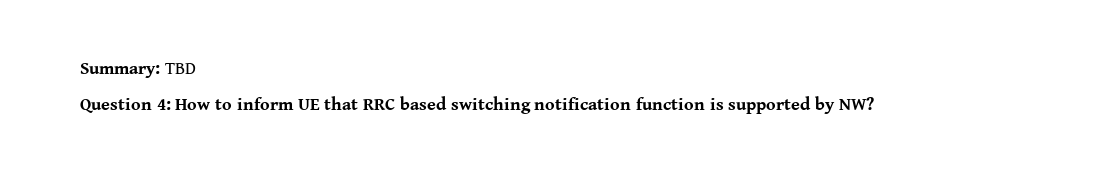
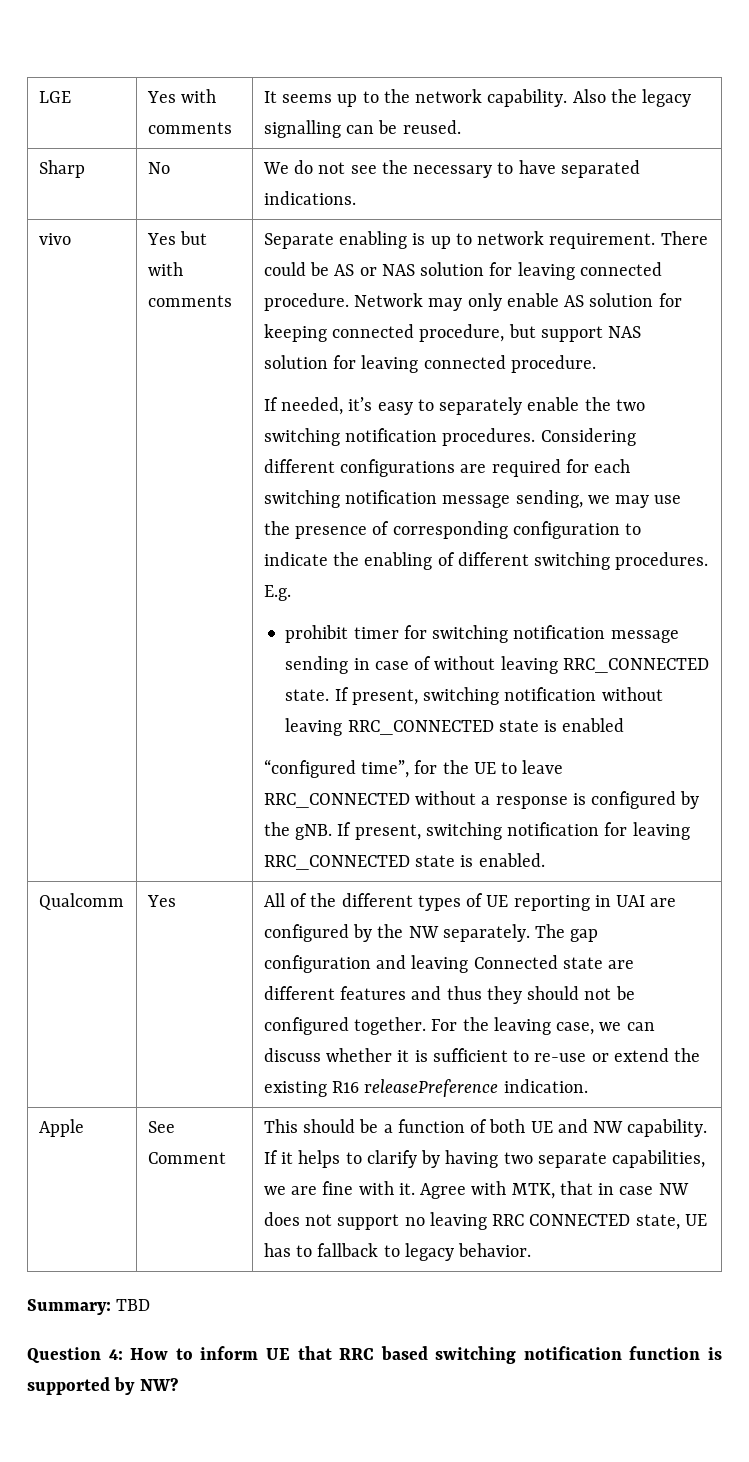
(80, 70) none -> [38,91,71,103] [146,89,217,103] [147,122,232,134] [263,89,692,107] [263,120,461,138] [38,160,85,178] [147,162,170,174] [262,160,640,178] [263,191,356,205] [38,233,71,245] [146,231,208,245] [147,262,183,276] [147,295,232,307] [263,231,708,249] [263,262,662,280] [263,293,682,311] [263,324,642,342] [263,355,596,373] [263,397,645,415] [263,428,636,446] [263,459,631,477] [263,490,682,508] [263,521,642,539] [263,552,709,570] [263,585,291,601] [285,625,679,643] [285,656,709,674] [285,687,663,705] [285,718,625,736] [263,759,564,778] [263,791,700,809] [263,822,690,840] [263,853,545,870] [38,893,124,910] [146,895,176,907] [263,893,677,911] [263,924,599,942] [263,955,635,973] [263,986,635,1004] [263,1017,655,1035] [263,1048,701,1062] [263,1079,588,1097] [38,1119,84,1137] [147,1121,175,1133] [147,1152,226,1164] [263,1119,708,1137] [263,1150,706,1168] [263,1181,689,1199] [263,1212,707,1230] [263,1243,532,1261] LGE | Yes with comments | It seems up to the network capability. Also the legacy signalling can be reused. // Sharp | No | We do not see the necessary to have separated indications. // vivo | Yes but with comments | Separate enabling is up to network requirement. There could be AS or NAS solution for leaving connected procedure. Network may only enable AS solution for keeping connected procedure, but support NAS solution for leaving connected procedure. // If needed, it’s easy to separately enable the two switching notification procedures. Considering different configurations are required for each switching notification message sending, we may use the presence of corresponding configuration to indicate the enabling of different switching procedures. E.g. // prohibit timer for switching notification message sending in case of without leaving RRC_CONNECTED state. If present, switching notification without leaving RRC_CONNECTED state is enabled // “configured time”, for the UE to leave RRC_CONNECTED without a response is configured by the gNB. If present, switching notification for leaving RRC_CONNECTED state is enabled. // Qualcomm | Yes | All of the different types of UE reporting in UAI are configured by the NW separately. The gap configuration and leaving Connected state are different features and thus they should not be configured together. For the leaving case, we can discuss whether it is sufficient to re-use or extend the existing R16 releasePreference indication. // Apple | See Comment | This should be a function of both UE and NW capability. If it helps to clarify by having two separate capabilities, we are fine with it. Agree with MTK, that in case NW does not support no leaving RRC CONNECTED state, UE has to fallback to legacy behavior. //

